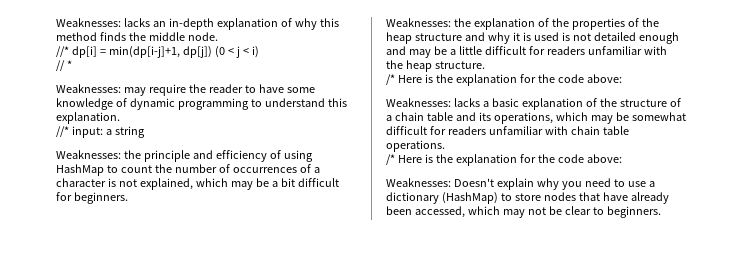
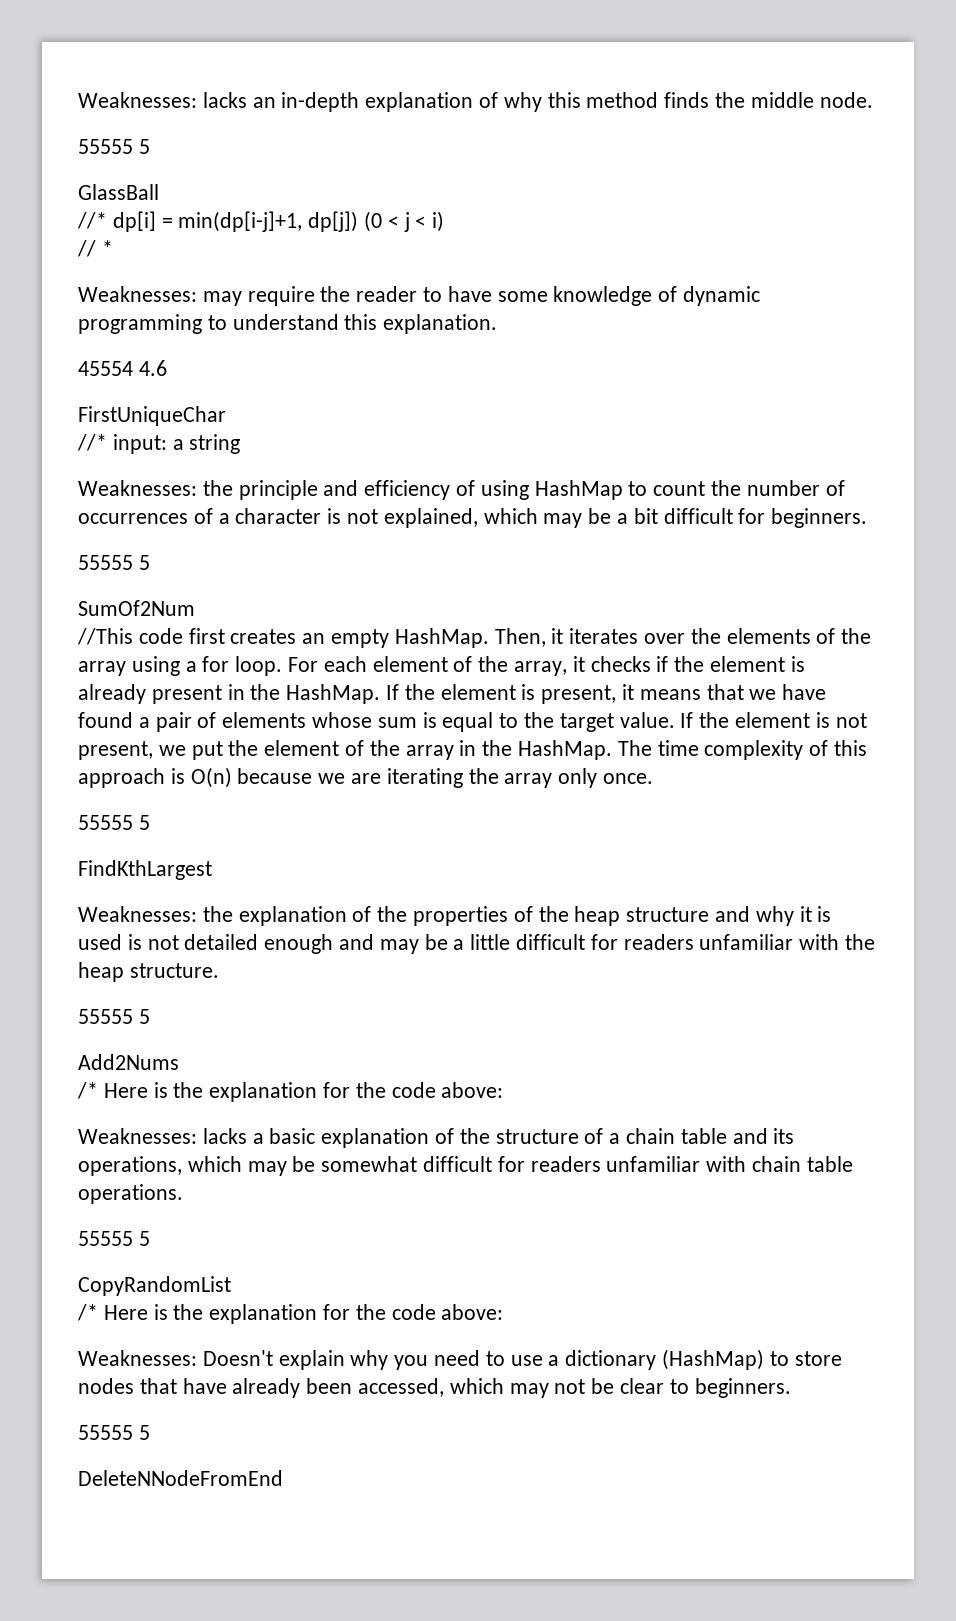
(218, 36) none -> [78,139,150,154] [78,184,159,200] // 55555 5 // GlassBall
(120, 118) none -> [78,360,167,376] [78,406,226,426] // 45554 4.6 // FirstUniqueChar
(128, 198) none -> [78,555,150,570] [78,600,195,616] [77,628,872,648] [78,656,805,676] [78,684,827,704] [78,712,867,732] [78,740,868,760] [78,767,654,788] [78,815,150,830] [78,860,212,880] // 55555 5 // SumOf2Num // //This code first creates an empty HashMap. Then, it iterates over the elements of the array using a for loop. For each element of the array, it checks if the element is already present in the HashMap. If the element is present, it means that we have found a pair of elements whose sum is equal to the target value. If the element is not present, we put the element of the array in the HashMap. The time complexity of this approach is O(n) because we are iterating the array only once. // 55555 5 // FindKthLargest
(485, 65) none -> [78,1009,150,1024] [78,1054,179,1070] // 55555 5 // Add2Nums
(445, 146) none -> [78,1231,150,1246] [78,1276,231,1296] // 55555 5 // CopyRandomList
(661, 212) none -> [78,1425,150,1440] [78,1470,283,1486] // 55555 5 // DeleteNNodeFromEnd

